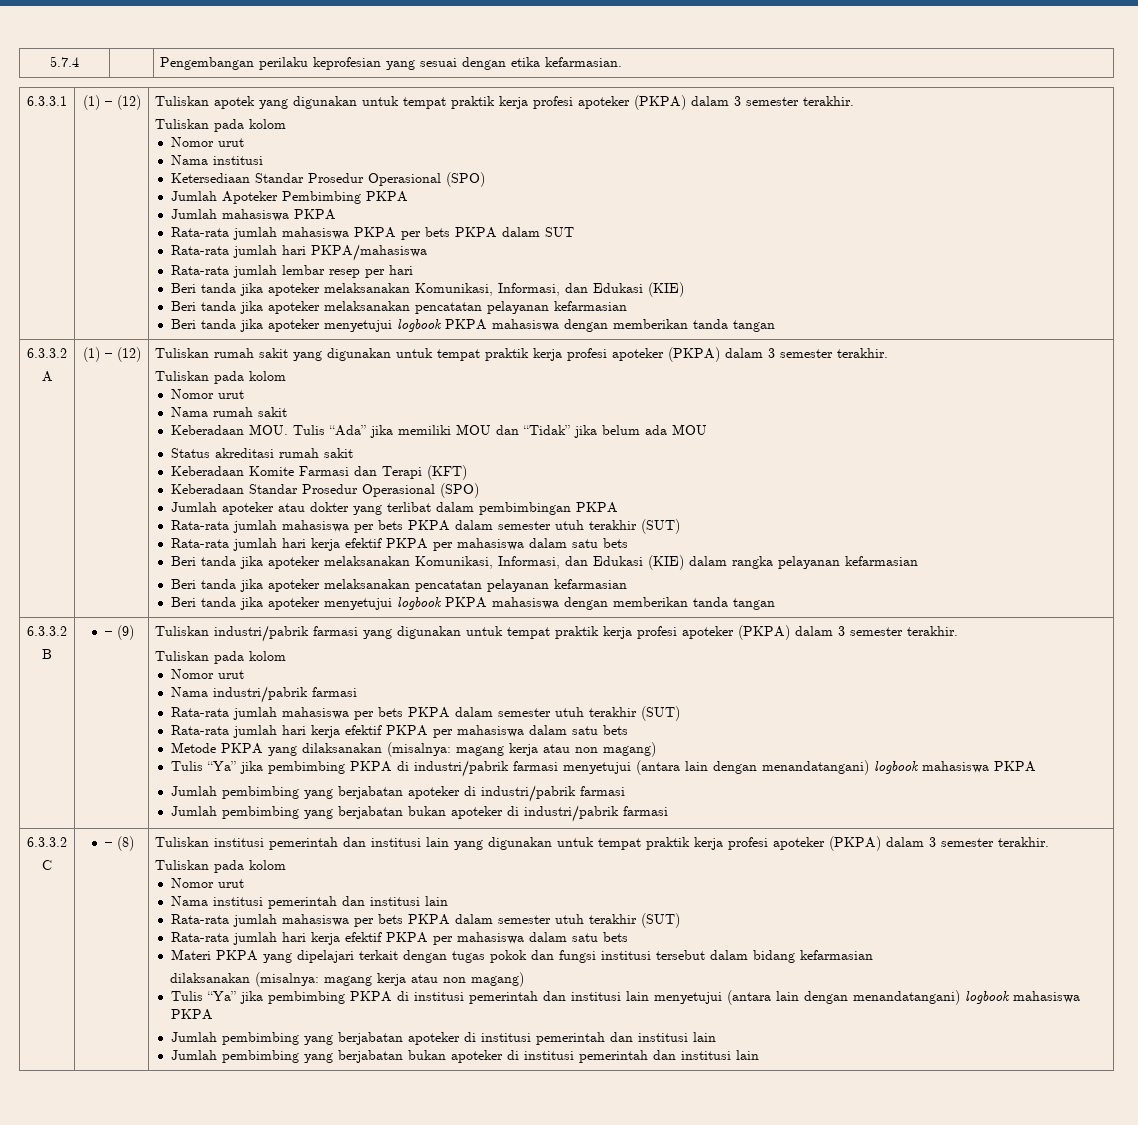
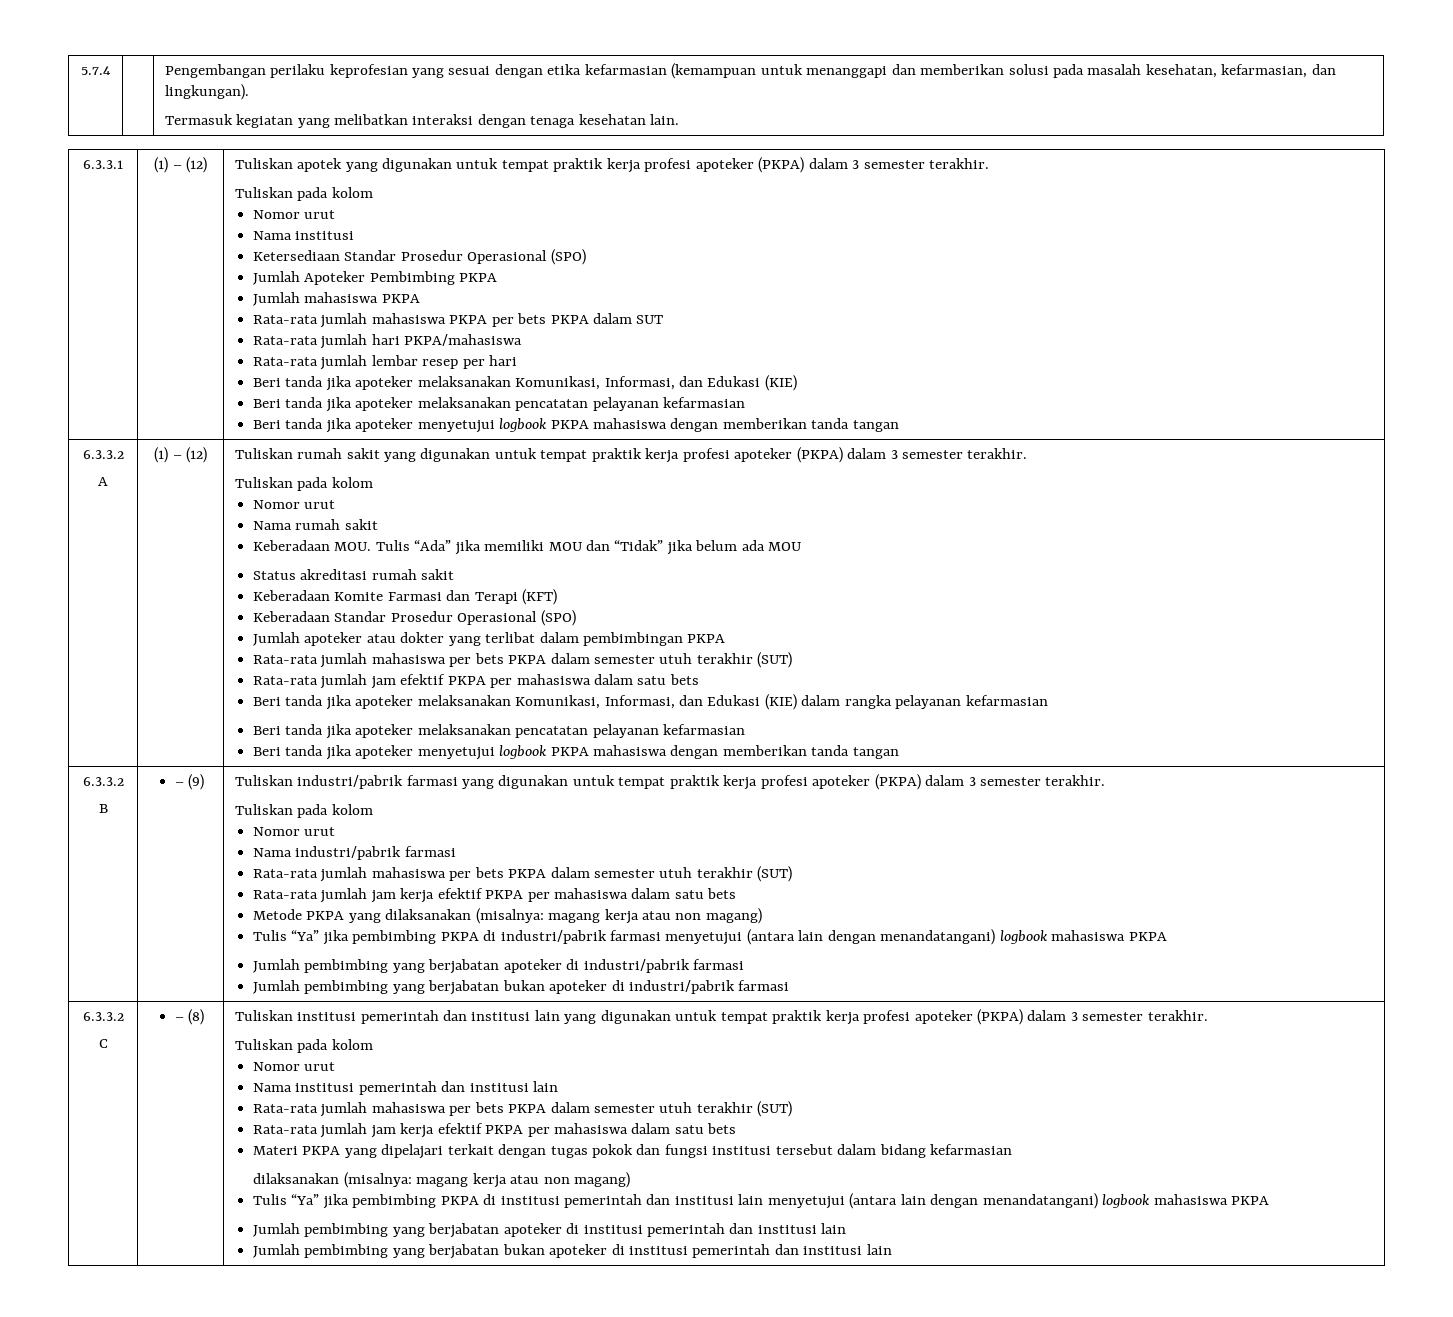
[545,57,623,67] kefarmasian. -> [584,63,1336,79] [164,84,249,100] [164,114,680,128] kefarmasian (kemampuan untuk menanggapi dan memberikan solusi pada masalah kesehatan, kefarmasian, dan lingkungan). // Termasuk kegiatan yang melibatkan interaksi dengan tenaga kesehatan lain.
[281,538,340,551] hari kerja -> [370,676,396,689] jam
[281,725,306,735] hari -> [370,890,396,903] jam
[281,932,306,942] hari -> [370,1125,396,1138] jam

